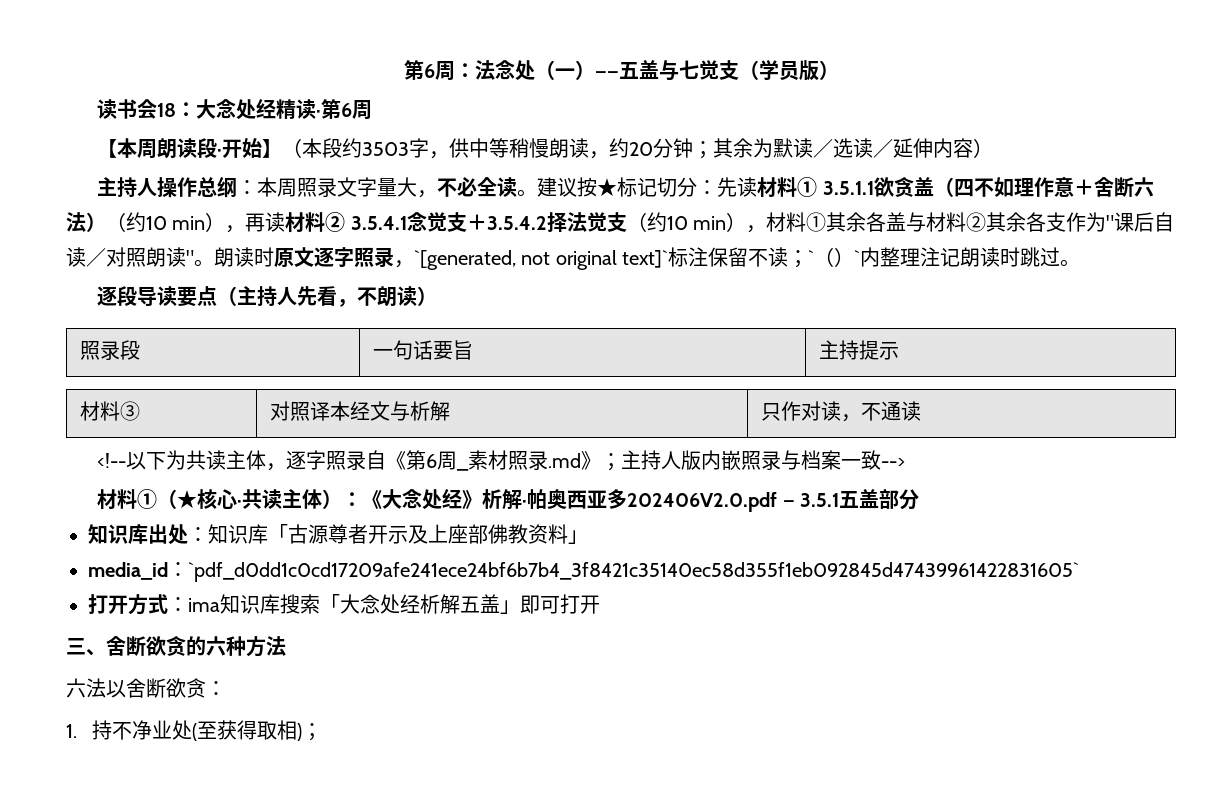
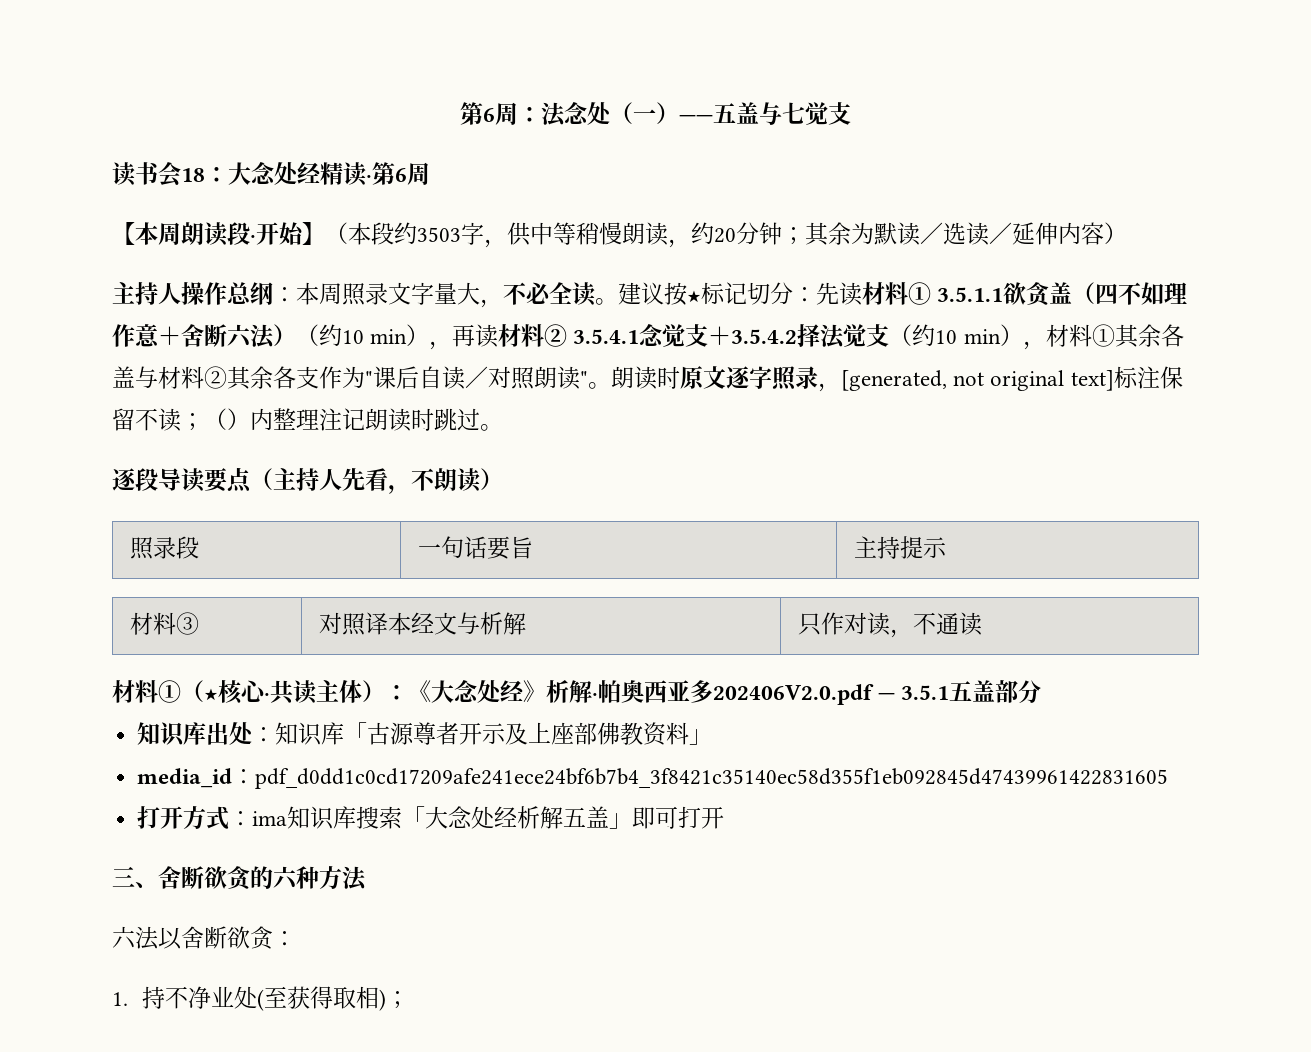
[738,60,839,81] （学员版） -> (851, 113) none
[414,250,516,270] `[generated, -> [841,370,947,391] [generated,
[622,250,669,268] text]` -> [1070,370,1114,391] text]
[808,247,861,267] `（）` -> [204,408,250,430] （）
[97,450,906,471] // <!--以下为共读主体，逐字照录自《第6周_素材照录.md》；主持人版内嵌照录与档案一致--> -> (982, 624) none
[188,562,1079,582] `pdf_d0dd1c0cd17209afe241ece24bf6b7b4_3f8421c35140ec58d355f1eb092845d47439961422831605` -> [255,768,1169,789] pdf_d0dd1c0cd17209afe241ece24bf6b7b4_3f8421c35140ec58d355f1eb092845d47439961422831605

